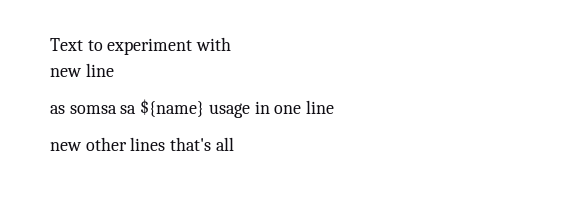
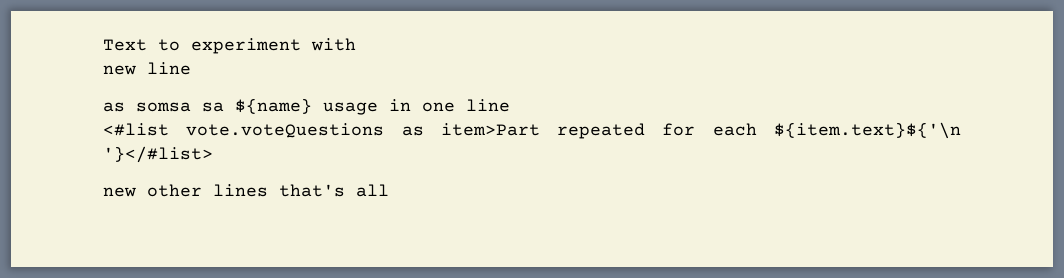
(335, 107) none -> [103,122,962,139] [103,146,213,163] // <#list vote.voteQuestions as item>Part repeated for each ${item.text}${'\n '}</#list>

